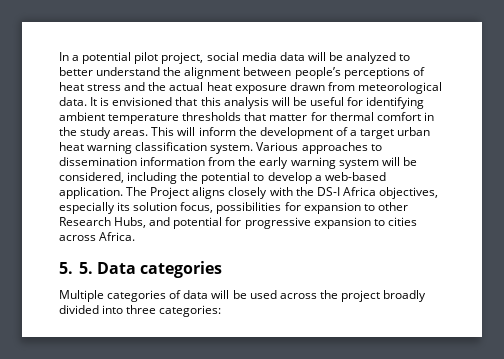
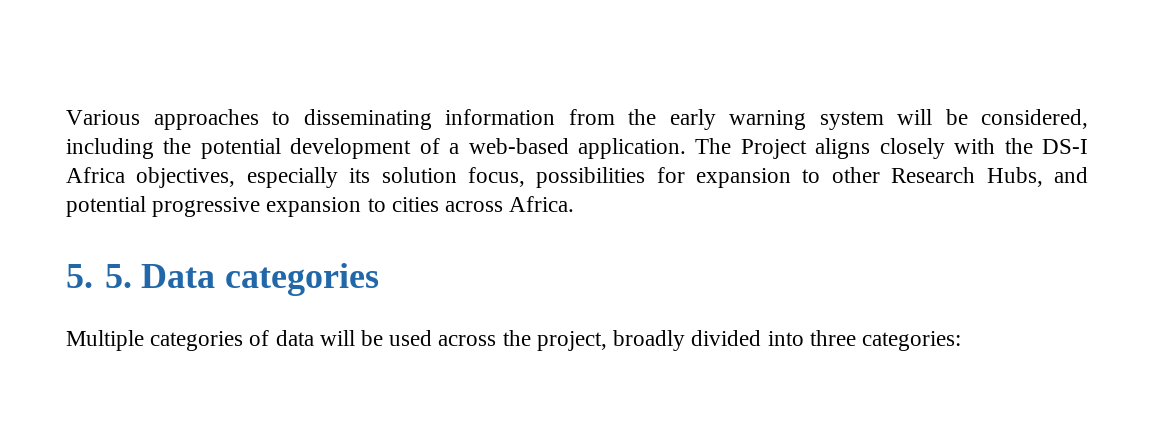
[59,52,411,64] [59,67,425,79] [59,82,442,94] [59,97,425,109] [59,112,434,124] [59,127,431,139] [59,142,254,154] In a potential pilot project, social media data will be analyzed to better understand the alignment between people’s perceptions of heat stress and the actual heat exposure drawn from meteorological data. It is envisioned that this analysis will be useful for identifying ambient temperature thresholds that matter for thermal comfort in the study areas. This will inform the development of a target urban heat warning classification system. -> (66, 117) none
[59,157,137,166] dissemination -> [303,109,432,130] disseminating
[253,172,312,184] to develop -> [290,138,440,159] development of
[225,217,242,226] for -> (146, 206) none
[340,290,380,302] project -> [536,331,607,351] project,

